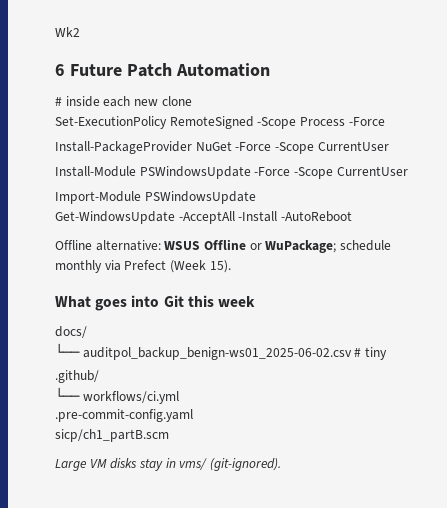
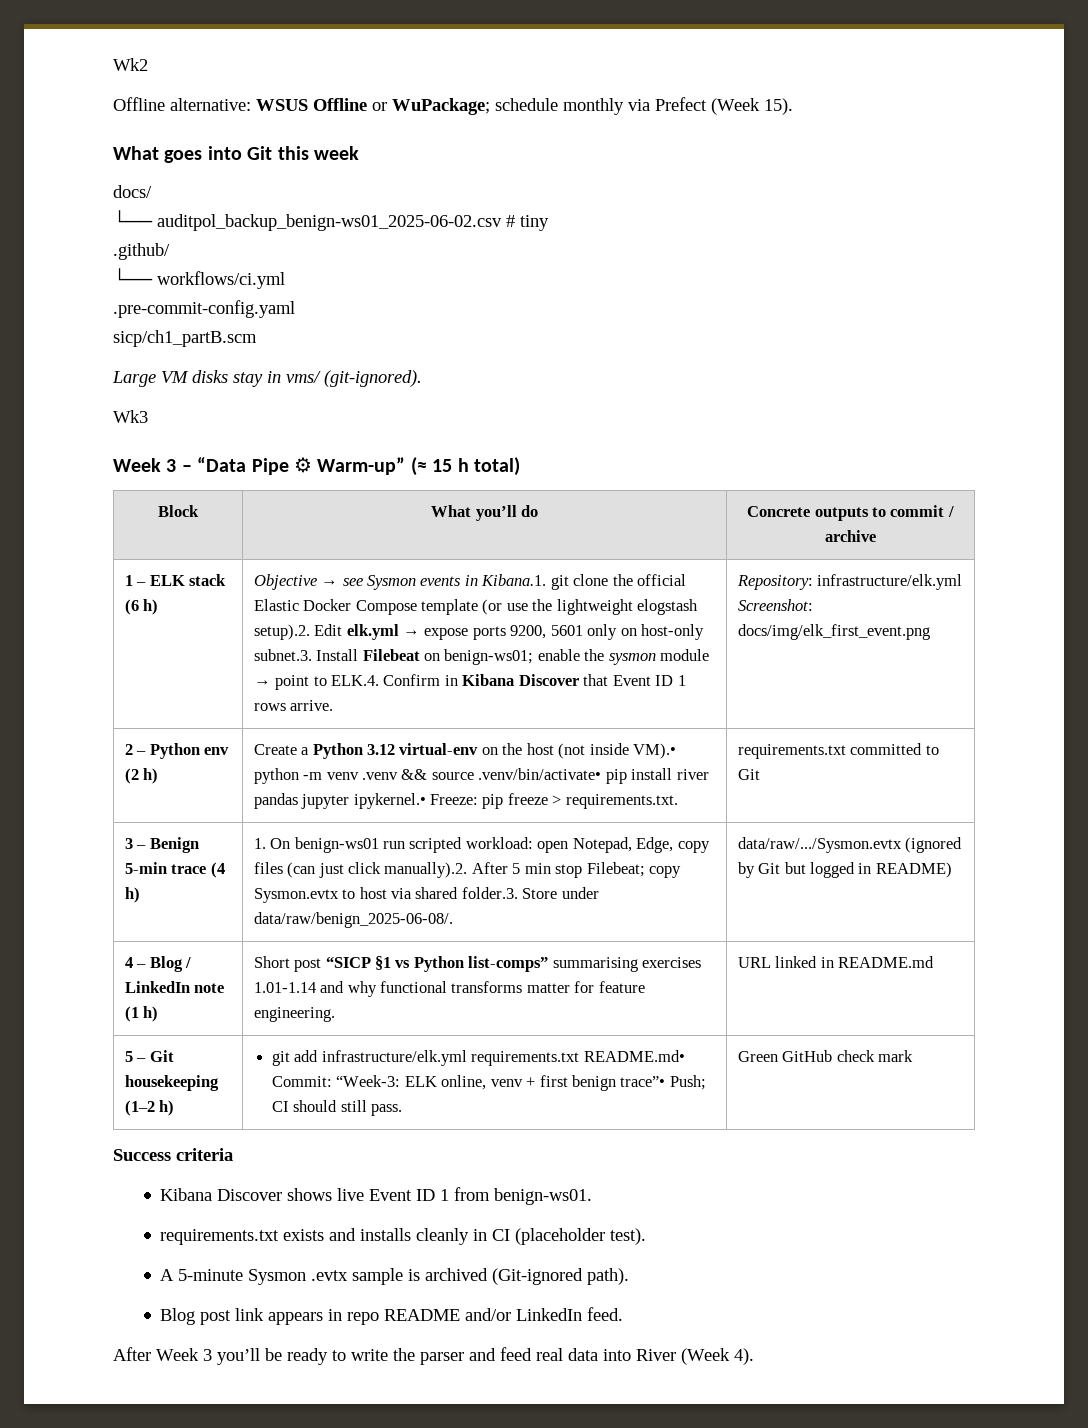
[55,63,270,77] [55,96,192,107] [55,116,385,129] [55,141,389,154] [55,166,408,179] [55,191,256,204] [55,211,352,224] // 6 Future Patch Automation // # inside each new clone // Set-ExecutionPolicy RemoteSigned -Scope Process -Force // Install-PackageProvider NuGet -Force -Scope CurrentUser // Install-Module PSWindowsUpdate -Force -Scope CurrentUser // Import-Module PSWindowsUpdate // Get-WindowsUpdate -AcceptAll -Install -AutoReboot -> (148, 64) none
(281, 464) none -> [113,410,148,423] [113,457,520,476] [158,505,199,517] [431,505,538,521] [747,505,954,521] [825,530,876,542] [124,574,226,586] [124,599,159,615] [253,574,687,590] [253,599,699,615] [253,624,705,640] [253,649,710,665] [253,674,686,690] [253,700,334,711] [736,574,963,590] [737,599,813,611] [737,624,930,640] [124,743,229,759] [124,768,159,784] [253,743,677,759] [253,768,709,784] [253,793,678,809] [737,743,939,759] [737,769,760,780] [124,837,199,853] [124,862,225,878] [124,887,140,903] [253,837,710,853] [253,862,682,878] [253,887,599,903] [253,912,453,928] [737,837,963,853] [737,862,952,878] [124,956,191,972] [124,981,225,993] [124,1006,159,1022] [253,956,702,972] [253,981,645,997] [253,1007,335,1022] [737,956,934,968] [124,1050,174,1062] [124,1075,219,1091] [124,1100,175,1116] [271,1050,685,1066] [271,1075,706,1091] [271,1100,403,1116] [737,1050,913,1062] [113,1148,233,1161] [160,1187,593,1205] [160,1228,647,1245] [160,1268,630,1285] [160,1307,624,1325] [113,1347,754,1365] // Wk3 // Week 3 – “Data Pipe ⚙ Warm-up” (≈ 15 h total) // Block | What you’ll do | Concrete outputs to commit / archive // 1 – ELK stack (6 h) | Objective → see Sysmon events in Kibana.1. git clone the official Elastic Docker Compose template (or use the lightweight elogstash setup).2. Edit elk.yml → expose ports 9200, 5601 only on host-only subnet.3. Install Filebeat on benign-ws01; enable the sysmon module → point to ELK.4. Confirm in Kibana Discover that Event ID 1 rows arrive. | Repository: infrastructure/elk.yml Screenshot: docs/img/elk_first_event.png // 2 – Python env (2 h) | Create a Python 3.12 virtual-env on the host (not inside VM).• python -m venv .venv && source .venv/bin/activate• pip install river pandas jupyter ipykernel.• Freeze: pip freeze > requirements.txt. | requirements.txt committed to Git // 3 – Benign 5-min trace (4 h) | 1. On benign-ws01 run scripted workload: open Notepad, Edge, copy files (can just click manually).2. After 5 min stop Filebeat; copy Sysmon.evtx to host via shared folder.3. Store under data/raw/benign_2025-06-08/. | data/raw/.../Sysmon.evtx (ignored by Git but logged in README) // 4 – Blog / LinkedIn note (1 h) | Short post “SICP §1 vs Python list-comps” summarising exercises 1.01-1.14 and why functional transforms matter for feature engineering. | URL linked in README.md // 5 – Git housekeeping (1–2 h) | git add infrastructure/elk.yml requirements.txt README.md• Commit: “Week-3: ELK online, venv + first benign trace”• Push; CI should still pass. | Green GitHub check mark // Success criteria // Kibana Discover shows live Event ID 1 from benign-ws01. // requirements.txt exists and installs cleanly in CI (placeholder test). // A 5-minute Sysmon .evtx sample is archived (Git-ignored path). // Blog post link appears in repo README and/or LinkedIn feed. // After Week 3 you’ll be ready to write the parser and feed real data into River (Week 4).

